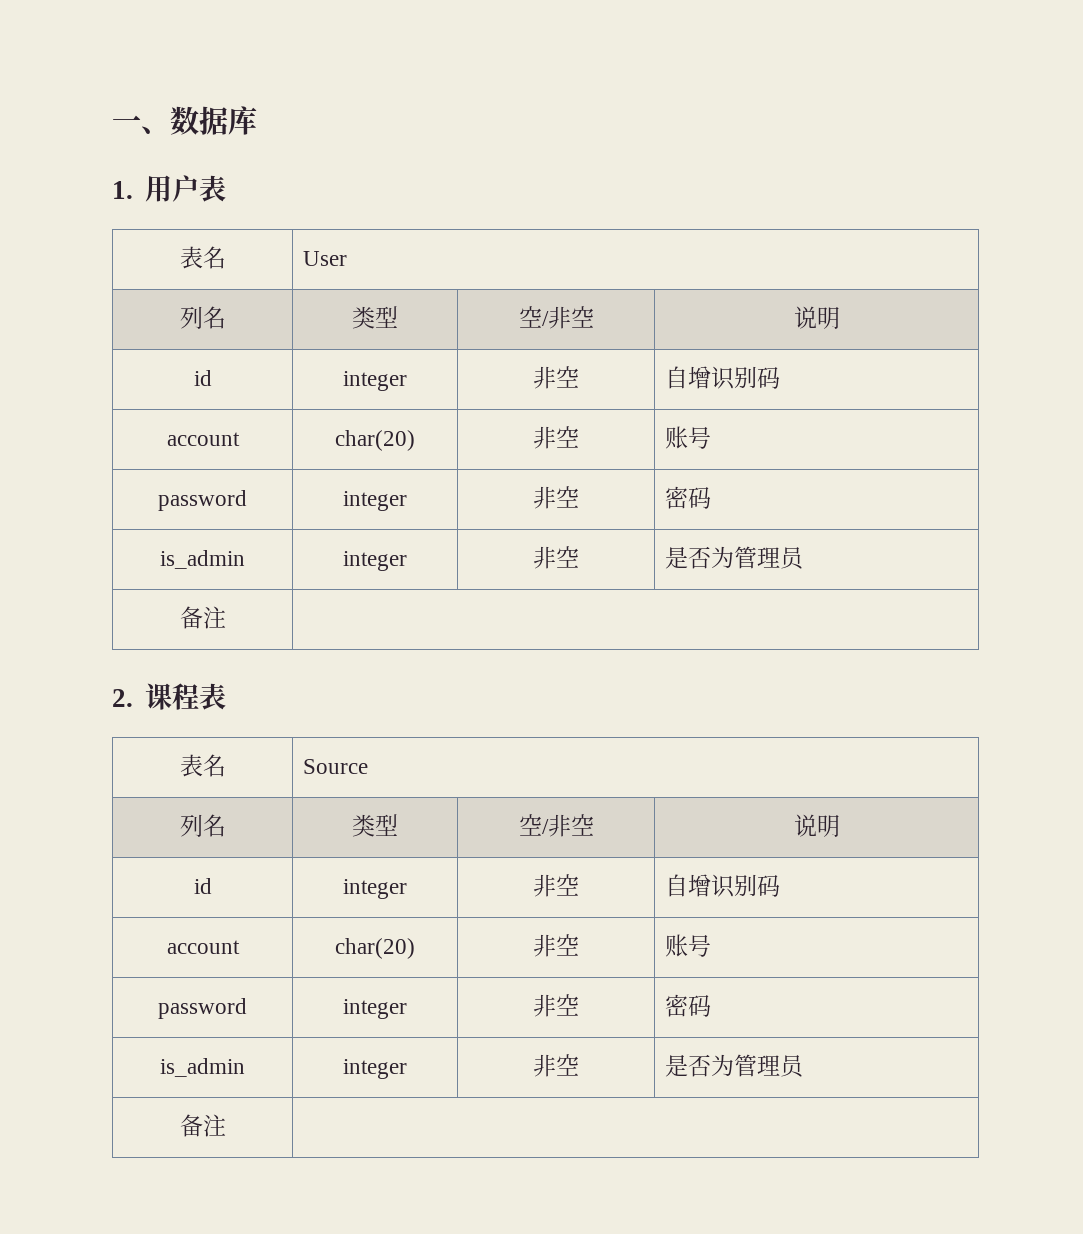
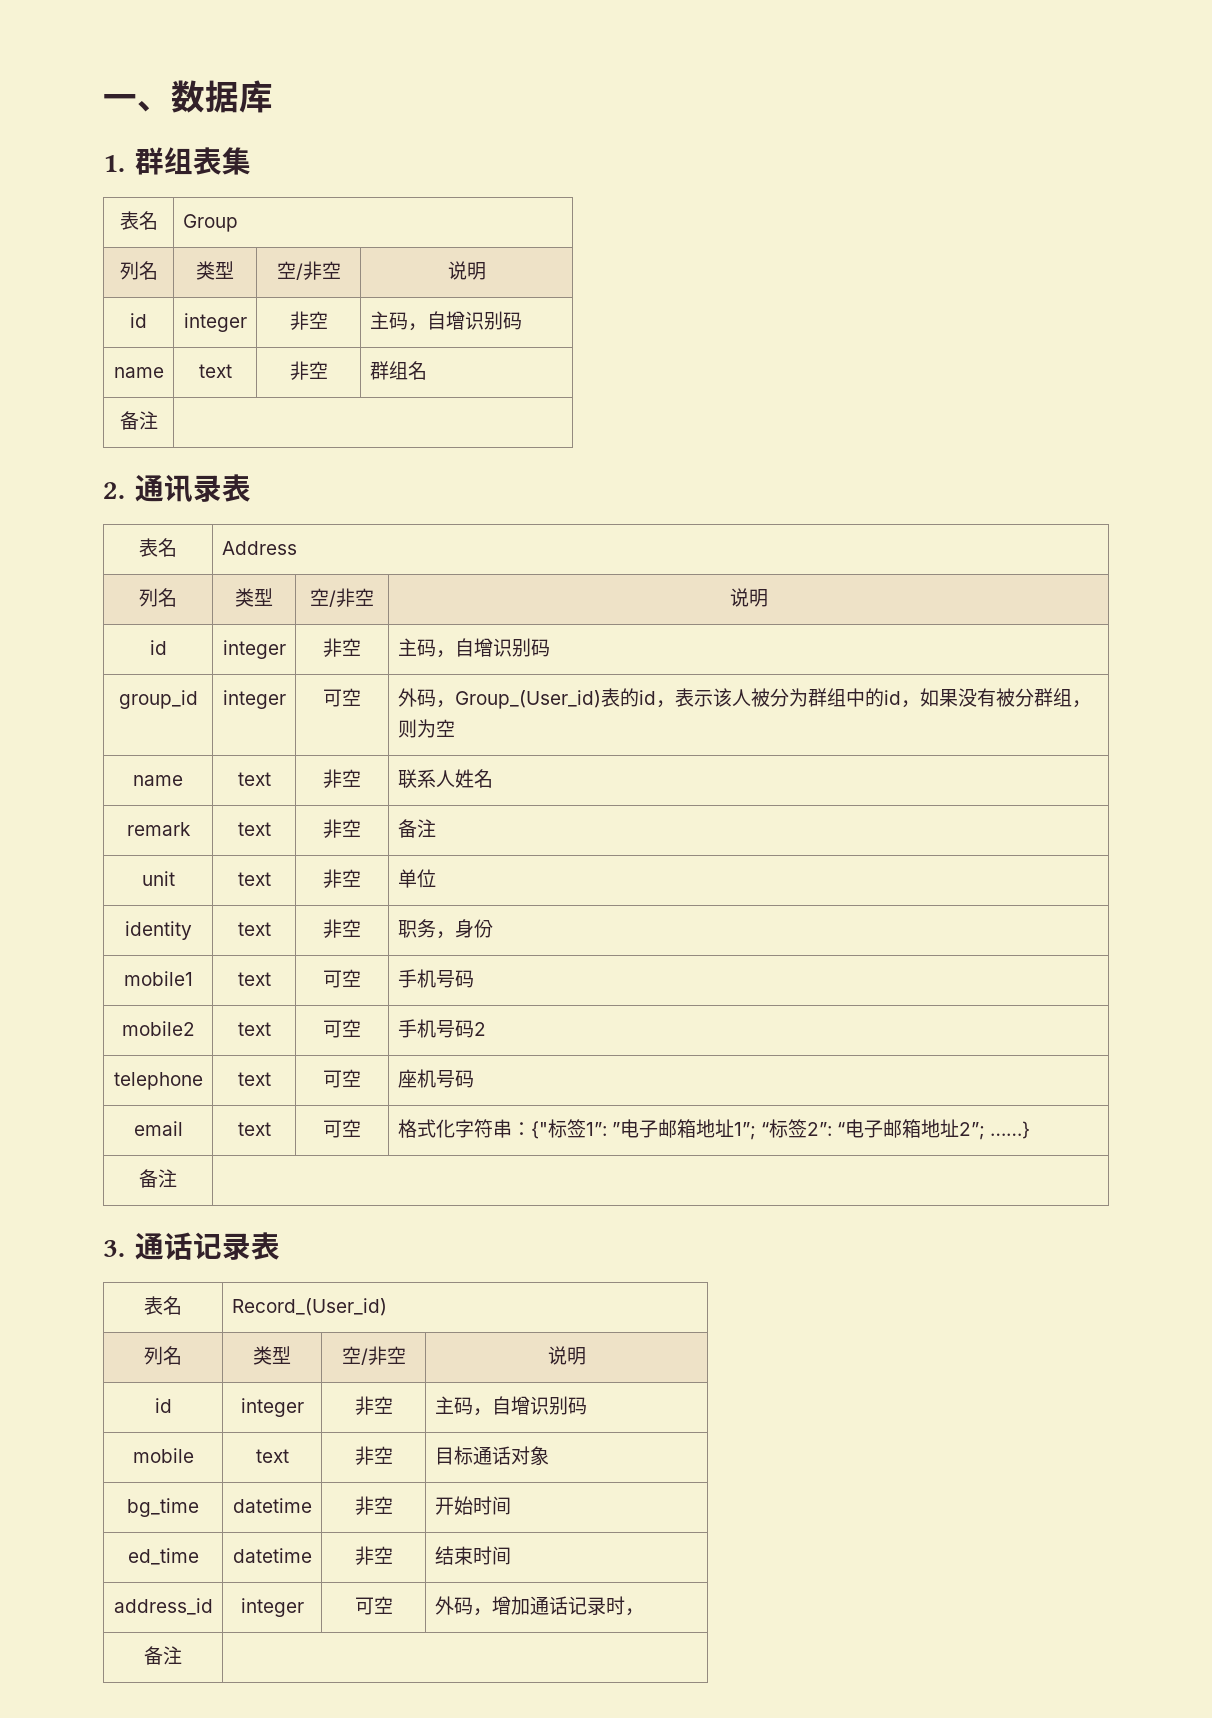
[144,175,226,202] [179,246,226,269] [302,251,347,266] [179,306,226,329] [352,306,398,329] [518,306,594,329] [793,306,840,329] [193,370,212,386] [343,371,407,391] [533,366,579,389] [664,366,780,390] [166,432,240,446] [335,430,415,451] [533,426,579,449] [664,426,711,449] [158,490,247,511] [343,491,407,511] [533,486,579,509] [664,486,711,509] [160,550,245,569] [343,551,407,571] [533,546,579,569] [664,546,805,570] 用户表 // 表名 | User // 列名 | 类型 | 空/非空 | 说明 // id | integer | 非空 | 自增识别码 // account | char(20) | 非空 | 账号 // password | integer | 非空 | 密码 // is_admin | integer | 非空 | 是否为管理员 -> [134,147,251,175] [119,211,158,230] [182,214,238,232] [119,261,158,280] [196,261,234,280] [276,261,341,280] [447,261,486,280] [130,313,147,328] [183,313,247,332] [289,311,328,330] [369,311,522,331] [113,367,164,378] [198,364,232,378] [289,361,328,380] [369,361,427,380] 群组表集 // 表名 | Group // 列名 | 类型 | 空/非空 | 说明 // id | integer | 非空 | 主码，自增识别码 // name | text | 非空 | 群组名
[144,683,226,710] [179,754,226,777] [302,759,368,774] [179,814,226,837] [352,814,398,837] [518,814,594,837] [793,814,840,837] [193,878,212,894] [343,879,407,899] [533,874,579,897] [664,874,780,898] [166,940,240,954] [335,938,415,959] [533,934,579,957] [664,934,711,957] [158,998,247,1019] [343,999,407,1019] [533,994,579,1017] [664,994,711,1017] [160,1058,245,1077] [343,1059,407,1079] [533,1054,579,1077] [664,1054,805,1078] 课程表 // 表名 | Source // 列名 | 类型 | 空/非空 | 说明 // id | integer | 非空 | 自增识别码 // account | char(20) | 非空 | 账号 // password | integer | 非空 | 密码 // is_admin | integer | 非空 | 是否为管理员 -> [134,474,251,503] [139,538,177,557] [221,541,297,555] [139,588,177,607] [235,588,273,607] [310,588,374,607] [729,588,768,607] [149,640,167,655] [222,640,286,659] [323,638,361,657] [397,638,550,658] [118,690,198,709] [222,690,286,709] [323,688,361,707] [397,688,1091,709] [397,719,455,738] [133,775,183,786] [237,772,271,786] [323,769,361,788] [397,769,493,788] [126,822,191,836] [237,822,271,836] [323,819,361,838] [397,819,436,838] [141,871,175,886] [237,872,271,886] [323,869,361,888] [397,869,436,888] [124,921,192,940] [237,922,271,936] [323,919,361,938] [397,919,493,939] [123,971,193,986] [237,972,271,986] [323,969,361,988] [397,969,474,988] [121,1021,195,1036] [237,1022,271,1036] [323,1019,361,1038] [397,1019,486,1038] [113,1072,203,1090] [237,1072,271,1086] [323,1069,361,1088] [397,1069,474,1088] [133,1121,183,1136] [237,1122,271,1136] [323,1119,361,1138] [397,1119,1031,1140] [139,1169,177,1188] [103,1232,280,1260] [144,1296,182,1315] [231,1298,387,1316] [144,1346,182,1365] [253,1346,291,1365] [341,1346,406,1365] [547,1346,586,1365] [154,1398,172,1413] [240,1398,304,1417] [354,1396,393,1415] [434,1396,587,1416] [132,1448,194,1463] [255,1449,289,1463] [354,1446,393,1465] [434,1446,549,1465] [127,1498,199,1517] [232,1498,312,1513] [354,1496,393,1515] [434,1496,511,1515] [127,1548,199,1565] [232,1548,312,1563] [354,1546,393,1565] [434,1546,511,1565] [113,1598,213,1615] [240,1598,304,1617] [354,1596,393,1615] [434,1596,644,1616] 通讯录表 // 表名 | Address // 列名 | 类型 | 空/非空 | 说明 // id | integer | 非空 | 主码，自增识别码 // group_id | integer | 可空 | 外码，Group_(User_id)表的id，表示该人被分为群组中的id，如果没有被分群组，则为空 // name | text | 非空 | 联系人姓名 // remark | text | 非空 | 备注 // unit | text | 非空 | 单位 // identity | text | 非空 | 职务，身份 // mobile1 | text | 可空 | 手机号码 // mobile2 | text | 可空 | 手机号码2 // telephone | text | 可空 | 座机号码 // email | text | 可空 | 格式化字符串：{"标签1”: ”电子邮箱地址1”; “标签2”: “电子邮箱地址2”; ……} // 备注 | // 3.通话记录表 // 表名 | Record_(User_id) // 列名 | 类型 | 空/非空 | 说明 // id | integer | 非空 | 主码，自增识别码 // mobile | text | 非空 | 目标通话对象 // bg_time | datetime | 非空 | 开始时间 // ed_time | datetime | 非空 | 结束时间 // address_id | integer | 可空 | 外码，增加通话记录时，

